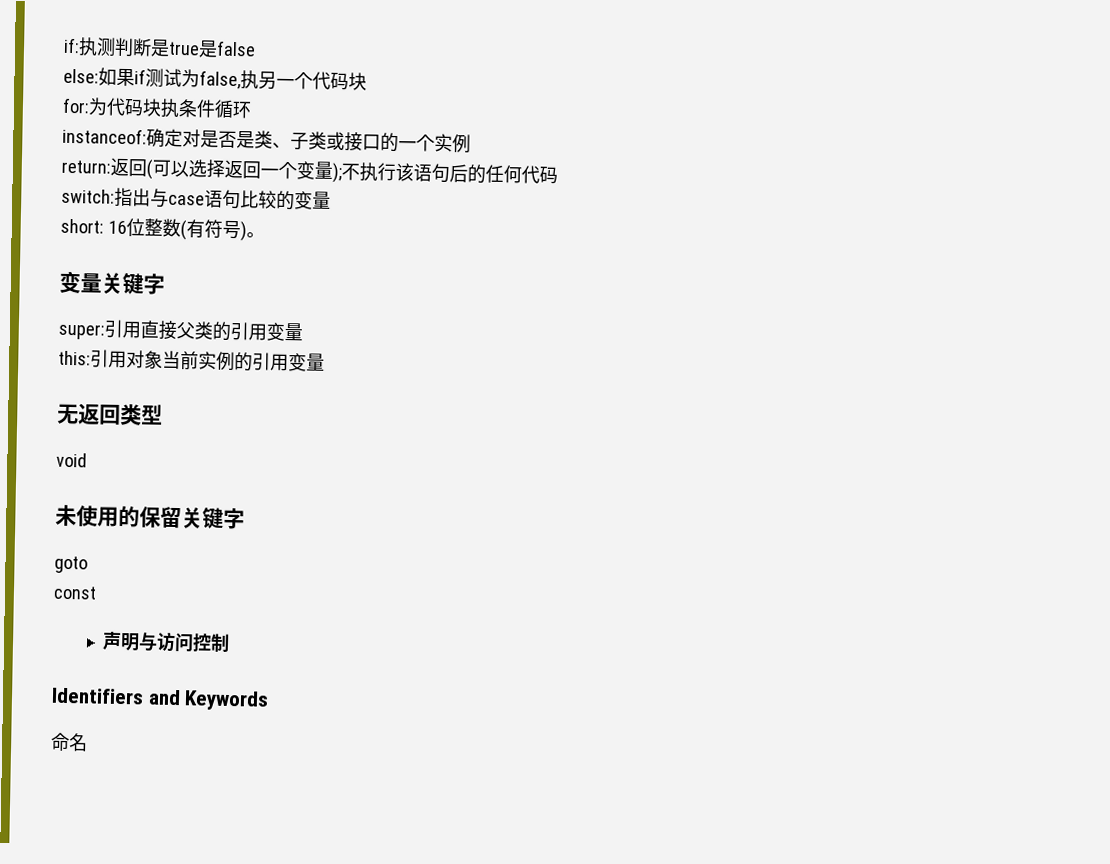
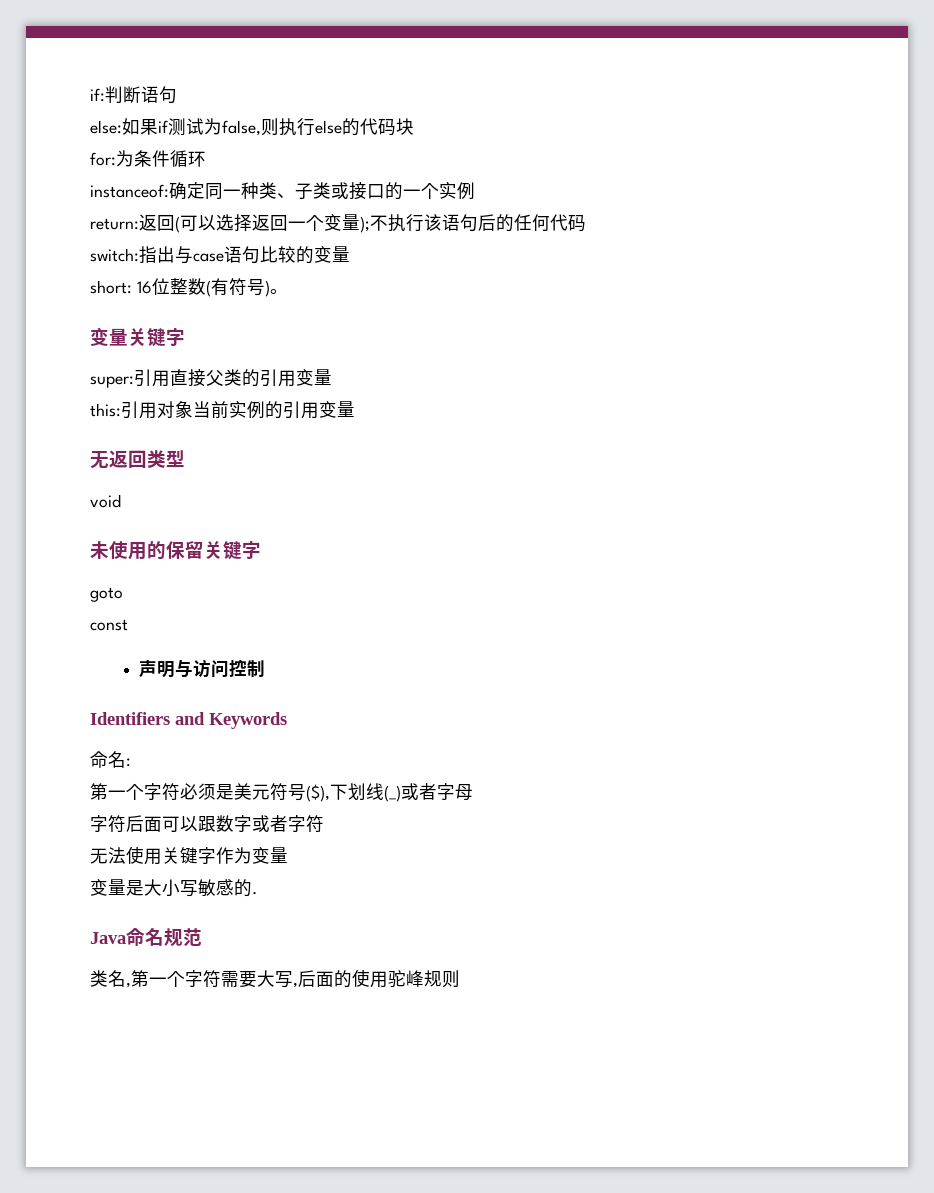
[78,37,256,58] 执测判断是true是false -> [105,86,177,104] 判断语句
[240,70,313,90] 执另一个 -> [261,118,360,136] 则执行else的
[106,97,180,118] 代码块执 -> (134, 158) none
[182,129,255,149] 对是否是 -> [205,182,259,200] 同一种
(88, 742) none -> [126,758,131,767] [90,783,473,802] [90,815,324,833] [90,846,288,865] [90,879,257,897] [90,928,202,947] [90,969,460,988] : // 第一个字符必须是美元符号($),下划线(_)或者字母 // 字符后面可以跟数字或者字符 // 无法使用关键字作为变量 // 变量是大小写敏感的. // Java命名规范 // 类名,第一个字符需要大写,后面的使用驼峰规则

